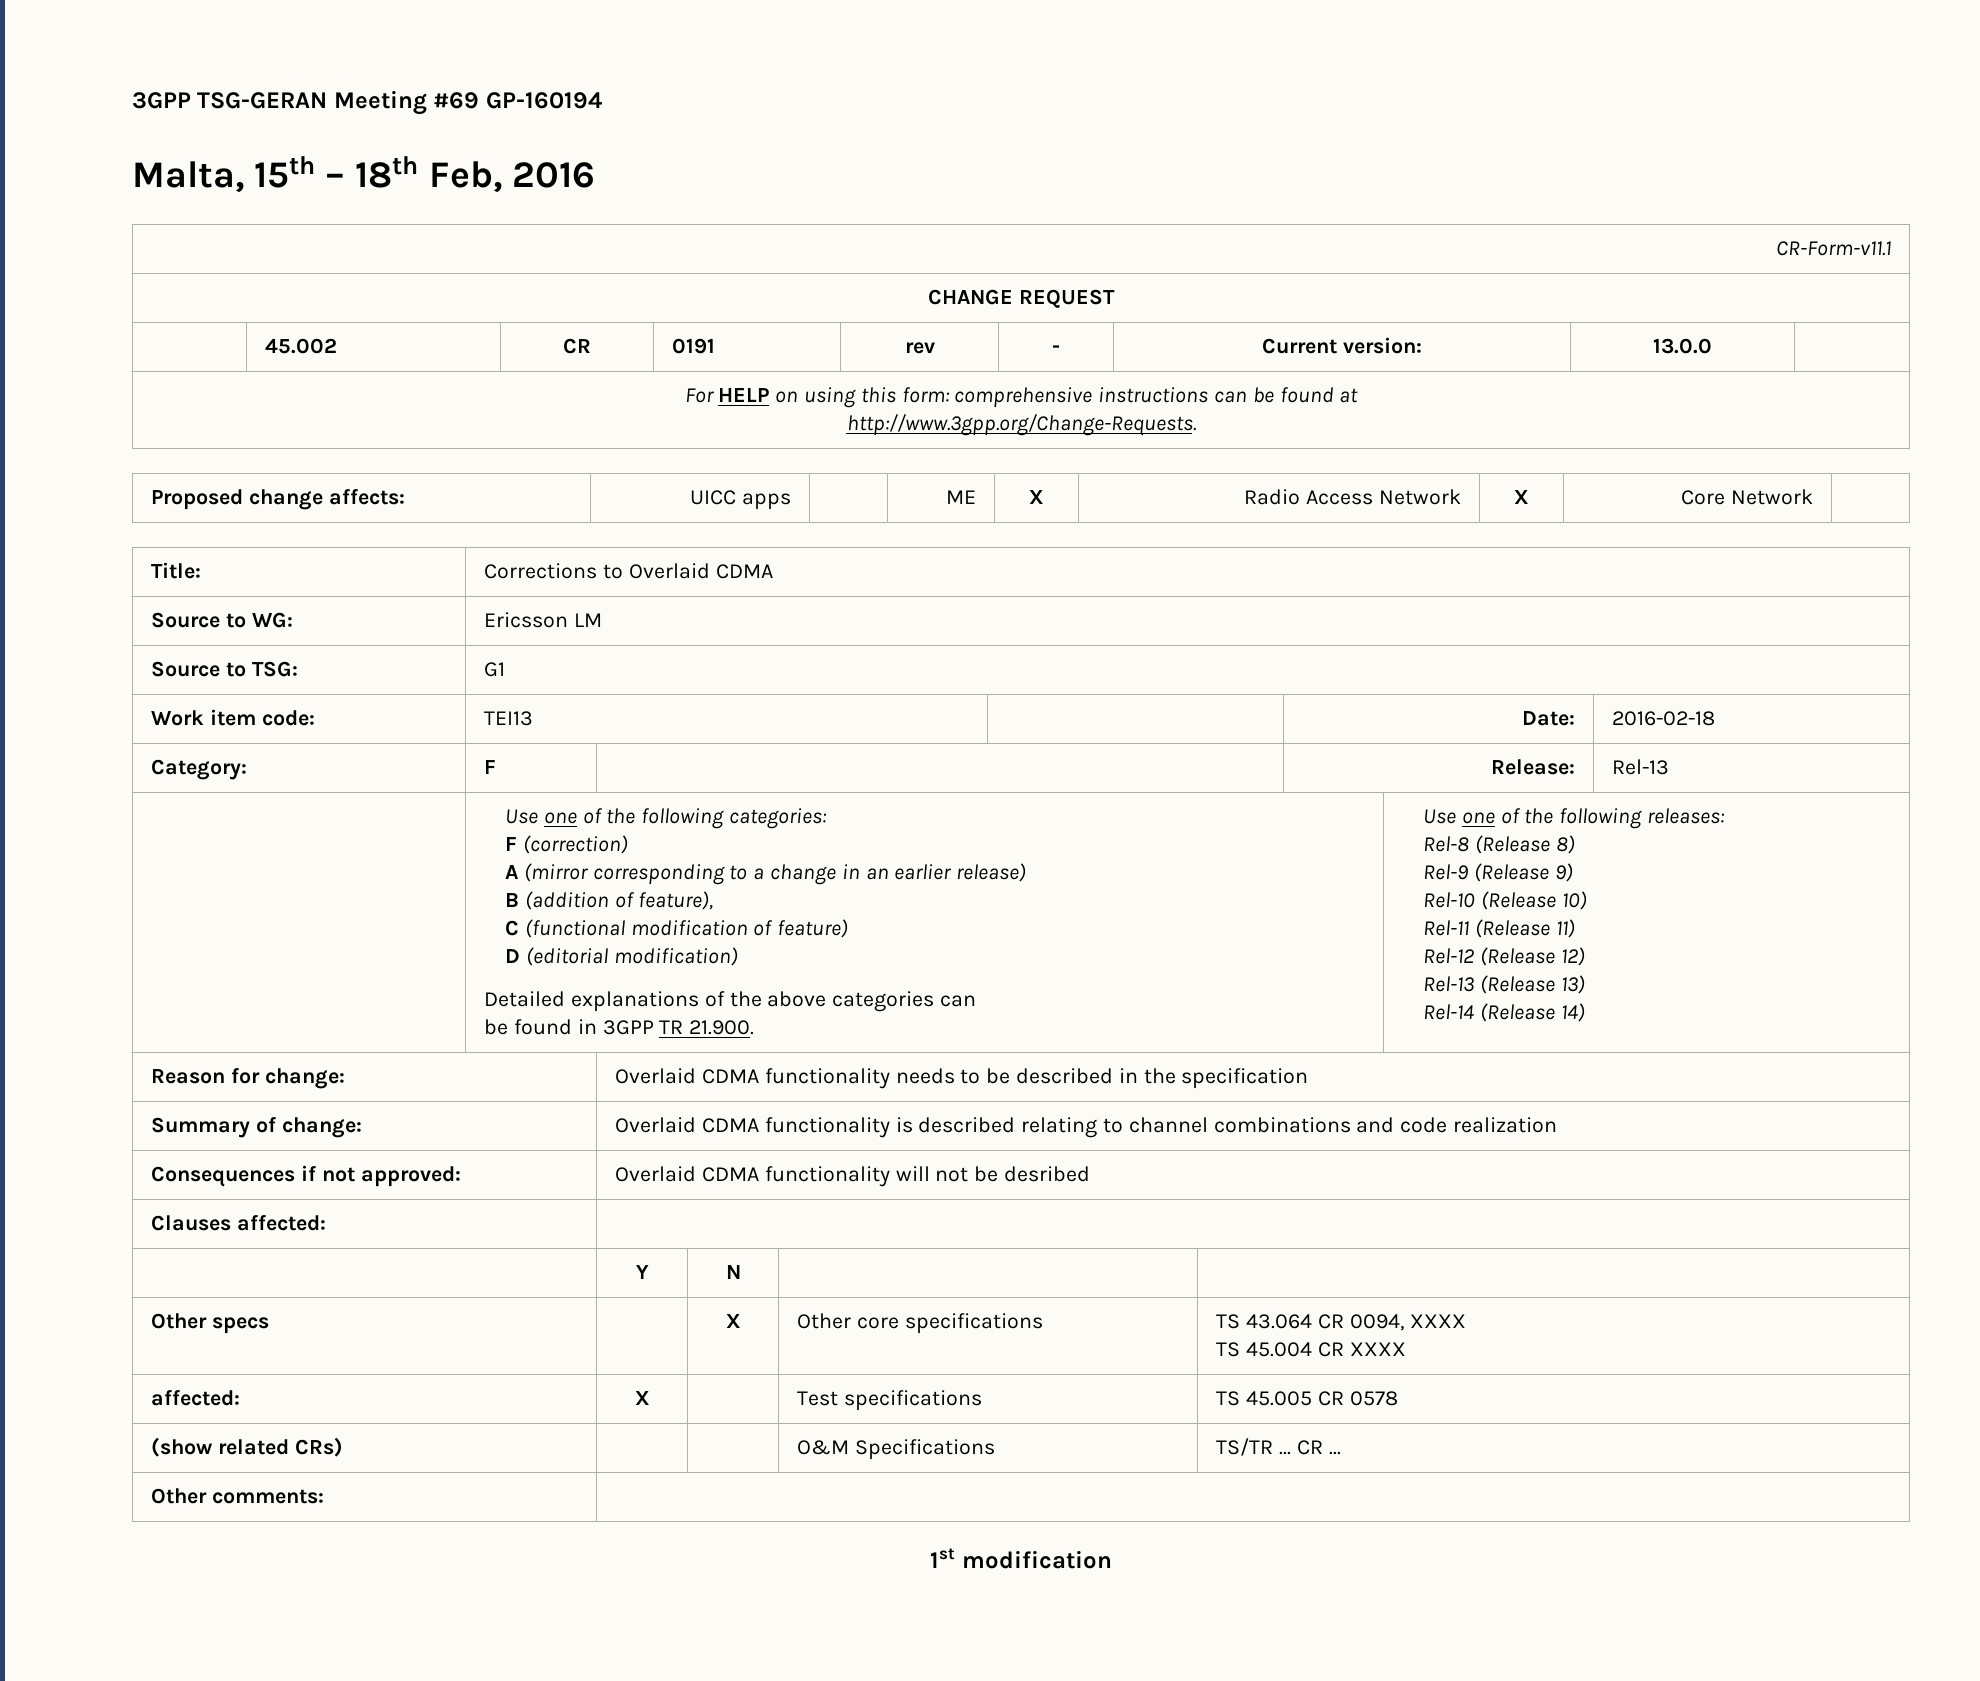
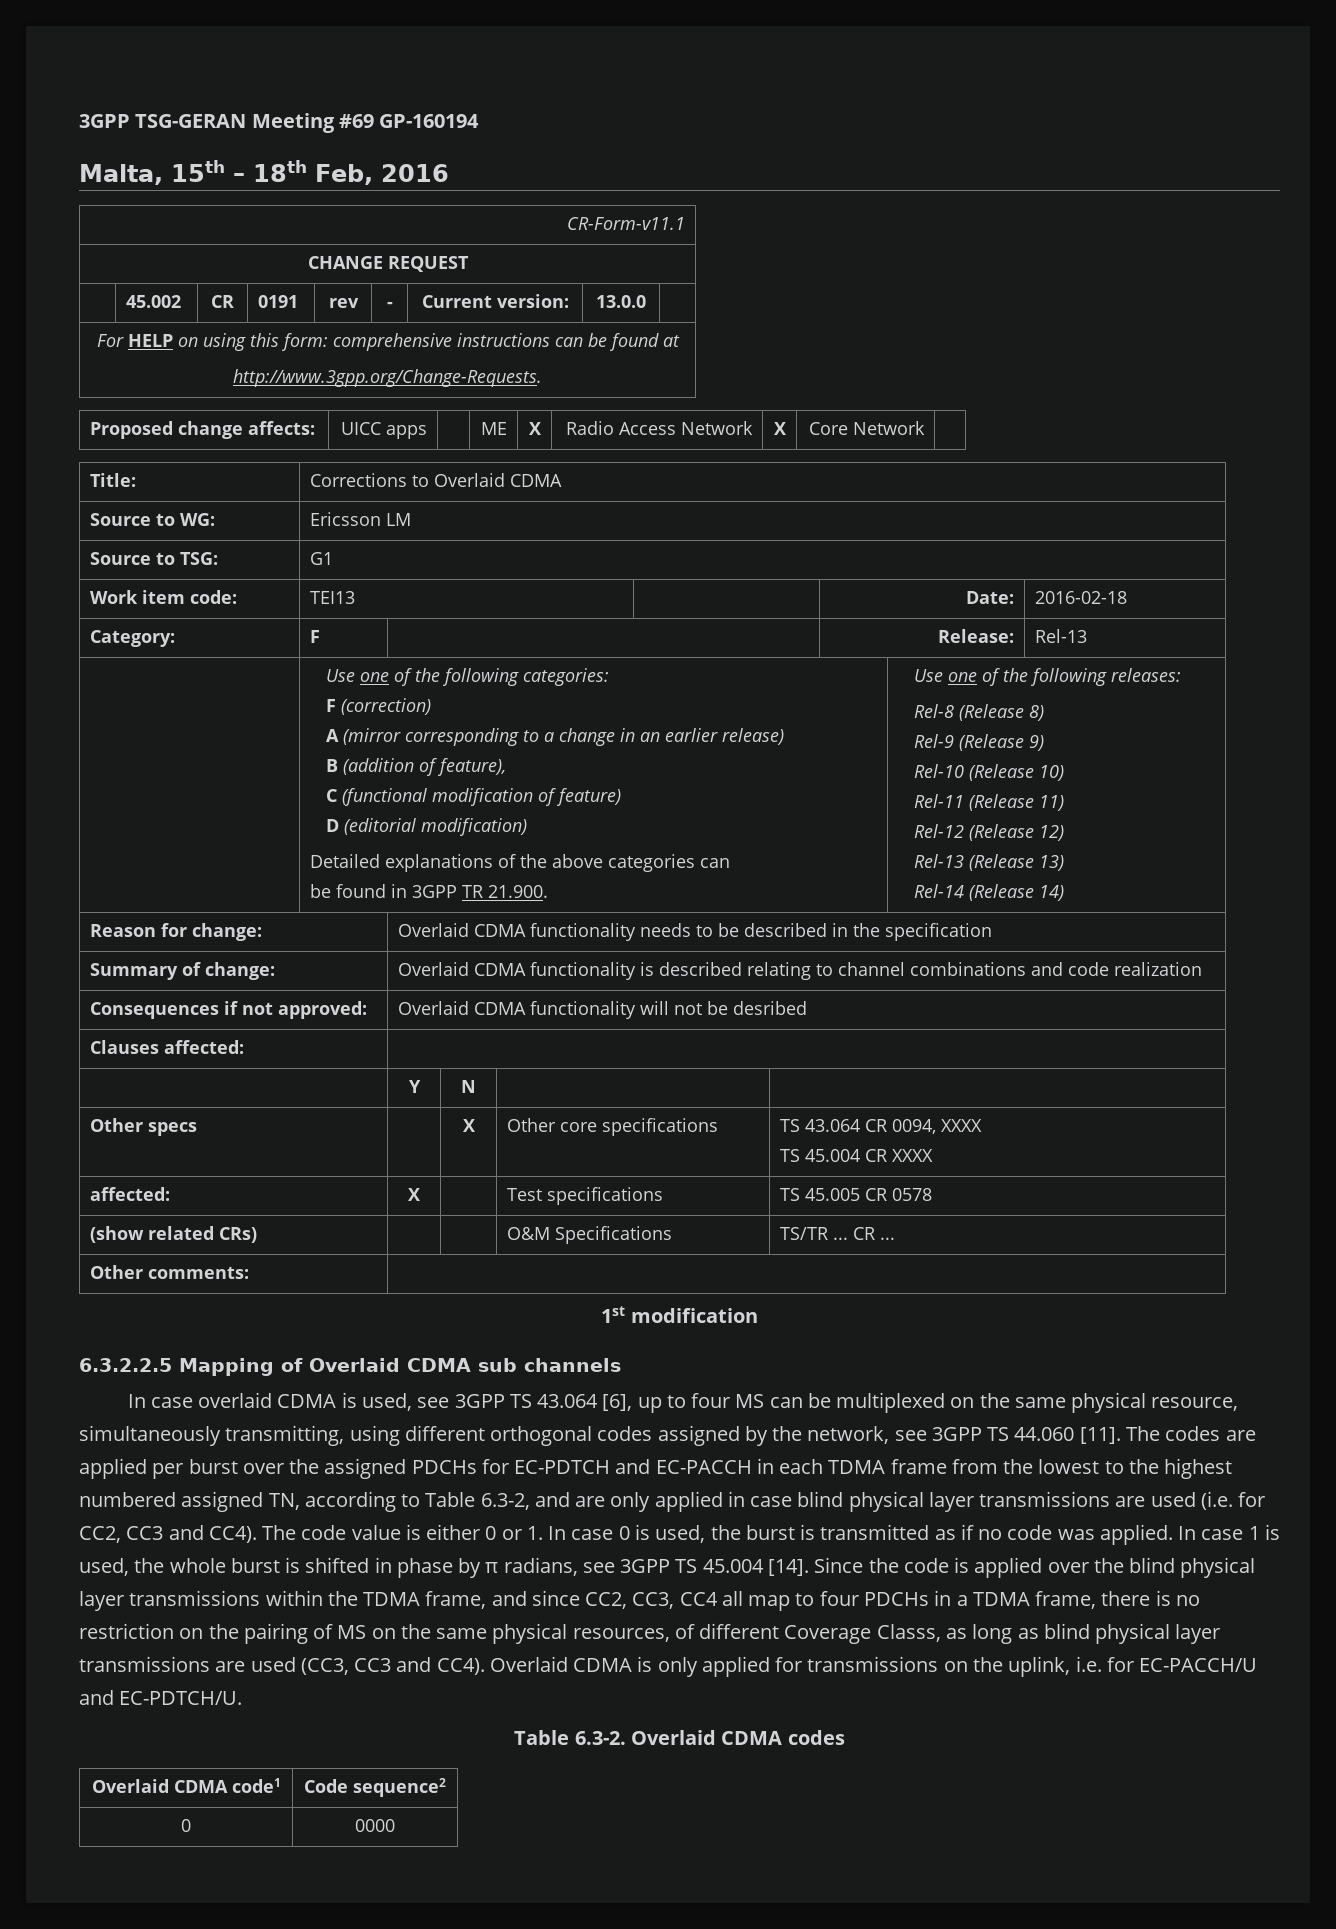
(1112, 1559) none -> [79,1358,621,1376] [127,1392,1239,1413] [79,1425,1256,1446] [79,1458,1233,1479] [79,1491,1266,1512] [79,1524,1280,1545] [79,1557,1256,1578] [79,1590,1200,1611] [79,1623,1221,1644] [79,1656,1258,1677] [79,1690,243,1705] [514,1730,845,1745] [91,1778,281,1793] [304,1778,446,1797] [181,1819,191,1832] [354,1819,395,1832] // 6.3.2.2.5 Mapping of Overlaid CDMA sub channels // In case overlaid CDMA is used, see 3GPP TS 43.064 [6], up to four MS can be multiplexed on the same physical resource, simultaneously transmitting, using different orthogonal codes assigned by the network, see 3GPP TS 44.060 [11]. The codes are applied per burst over the assigned PDCHs for EC-PDTCH and EC-PACCH in each TDMA frame from the lowest to the highest numbered assigned TN, according to Table 6.3-2, and are only applied in case blind physical layer transmissions are used (i.e. for CC2, CC3 and CC4). The code value is either 0 or 1. In case 0 is used, the burst is transmitted as if no code was applied. In case 1 is used, the whole burst is shifted in phase by π radians, see 3GPP TS 45.004 [14]. Since the code is applied over the blind physical layer transmissions within the TDMA frame, and since CC2, CC3, CC4 all map to four PDCHs in a TDMA frame, there is no restriction on the pairing of MS on the same physical resources, of different Coverage Classs, as long as blind physical layer transmissions are used (CC3, CC3 and CC4). Overlaid CDMA is only applied for transmissions on the uplink, i.e. for EC-PACCH/U and EC-PDTCH/U. // Table 6.3-2. Overlaid CDMA codes // Overlaid CDMA code1 | Code sequence2 // 0 | 0000

